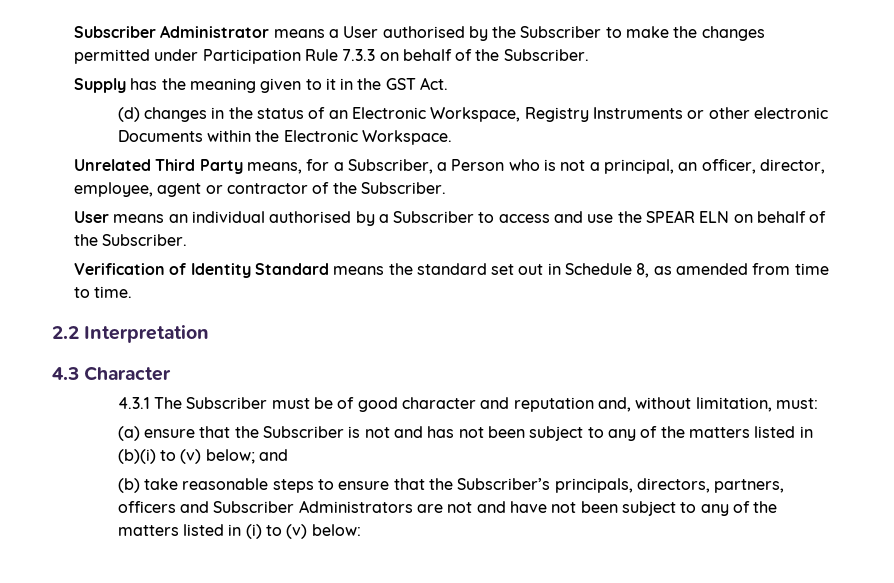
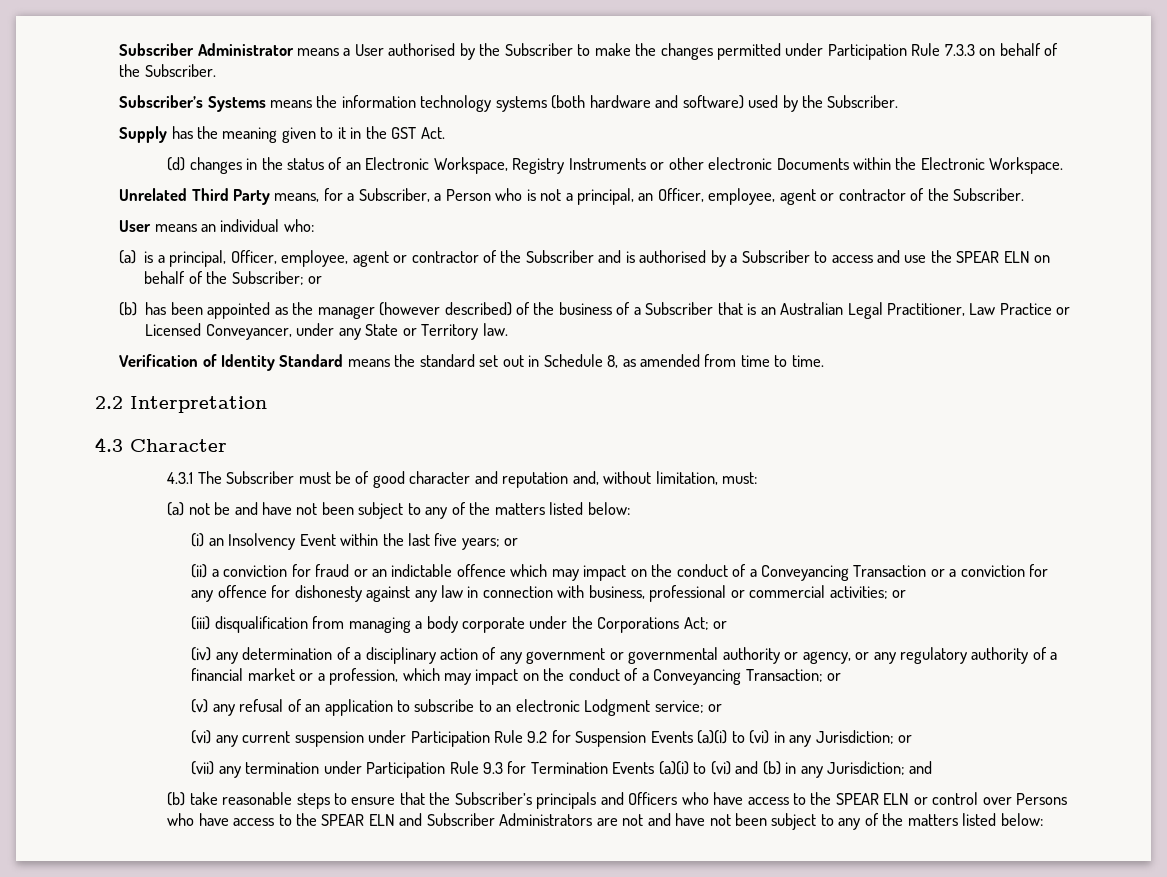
(589, 55) none -> [119,95,899,112] // Subscriber’s Systems means the information technology systems (both hardware and software) used by the Subscriber.
[701,159,826,174] officer, director, -> [657,188,704,202] Officer,
(265, 217) none -> [283,219,314,232] [119,250,635,267] who: // (a) is a principal, Officer, employee, agent or contractor of the Subscriber and is
[102,234,188,246] Subscriber. -> [231,271,323,285] [119,302,1071,319] [145,323,508,340] Subscriber; or // (b) has been appointed as the manager (however described) of the business of a Subscriber that is an Australian Legal Practitioner, Law Practice or Licensed Conveyancer, under any State or Territory law.
[144,426,813,441] [117,449,255,464] ensure that the Subscriber is not and has not been subject to any of the matters listed in (b)(i) to (v) below; -> [188,502,630,519] [191,533,519,550] [191,564,1049,581] [191,585,907,602] [191,616,728,633] [191,647,1058,664] [191,668,842,685] [191,699,723,716] [191,730,912,747] [191,761,905,778] not be and have not been subject to any of the matters listed below: // (i) an Insolvency Event within the last five years; or // (ii) a conviction for fraud or an indictable offence which may impact on the conduct of a Conveyancing Transaction or a conviction for any offence for dishonesty against any law in connection with business, professional or commercial activities; or // (iii) disqualification from managing a body corporate under the Corporations Act; or // (iv) any determination of a disciplinary action of any government or governmental authority or agency, or any regulatory authority of a financial market or a profession, which may impact on the conduct of a Conveyancing Transaction; or // (v) any refusal of an application to subscribe to an electronic Lodgment service; or // (vi) any current suspension under Participation Rule 9.2 for Suspension Events (a)(i) to (vi) in any Jurisdiction; or // (vii) any termination under Participation Rule 9.3 for Termination Events (a)(i) to (vi) and (b) in any Jurisdiction;
[554,478,785,493] [117,501,176,513] principals, directors, partners, officers -> [536,792,1068,809] [167,813,395,826] principals and Officers who have access to the SPEAR ELN or control over Persons who have access to the SPEAR ELN
[228,524,308,539] in (i) to (v) -> (997, 819) none

